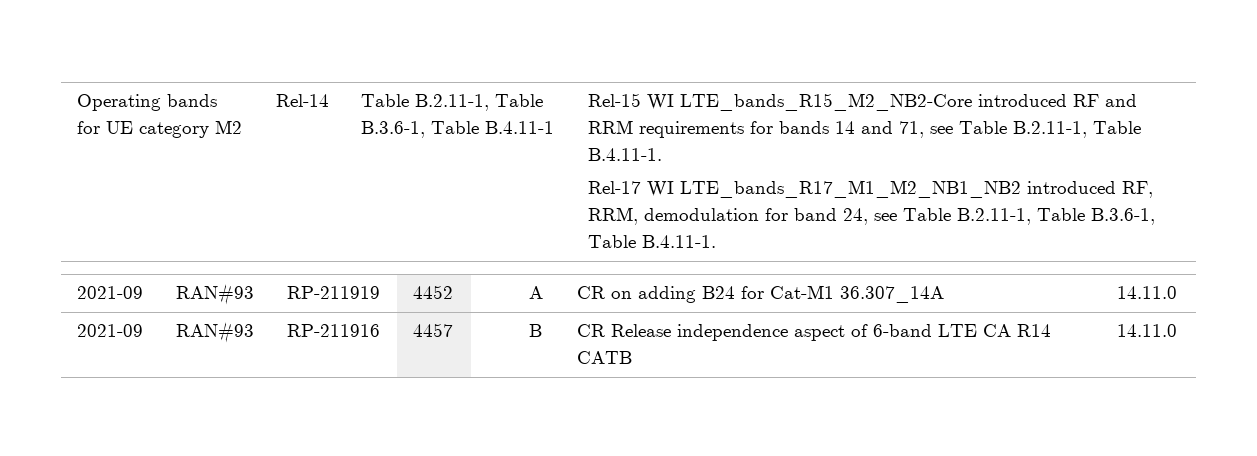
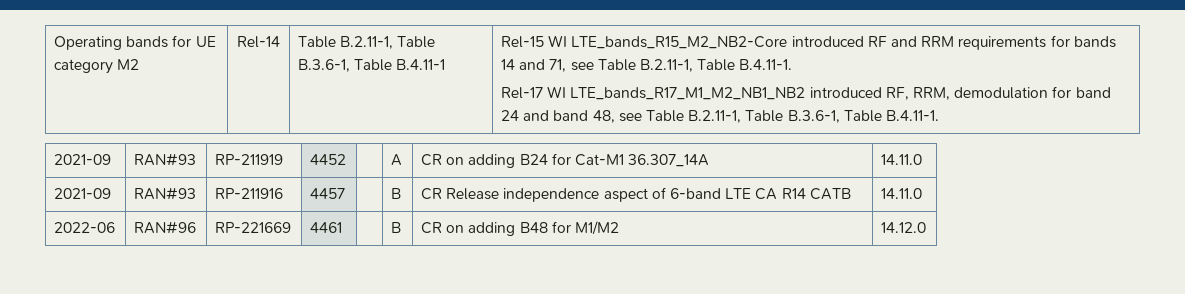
[843,208,869,225] 24, -> [501,110,615,123] 24 and band 48,
(1178, 330) none -> [54,222,116,233] [134,221,197,234] [215,222,292,233] [310,222,343,233] [391,222,402,233] [421,221,619,236] [881,222,927,233] // 2022-06 | RAN#96 | RP-221669 | 4461 | | B | CR on adding B48 for M1/M2 | 14.12.0

